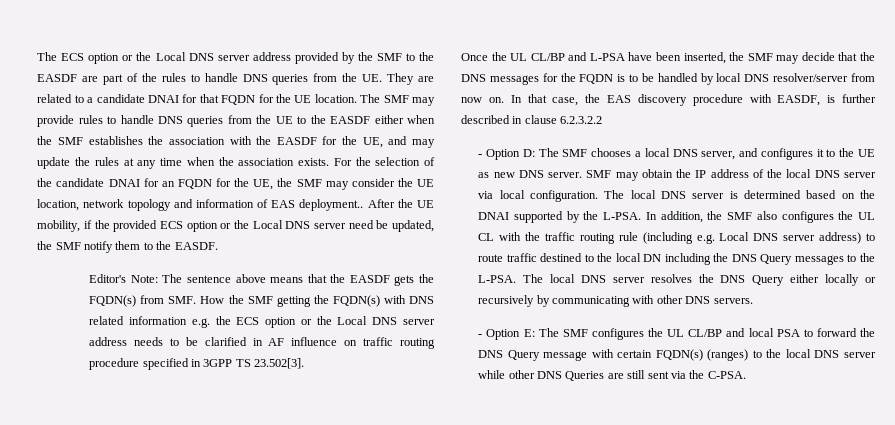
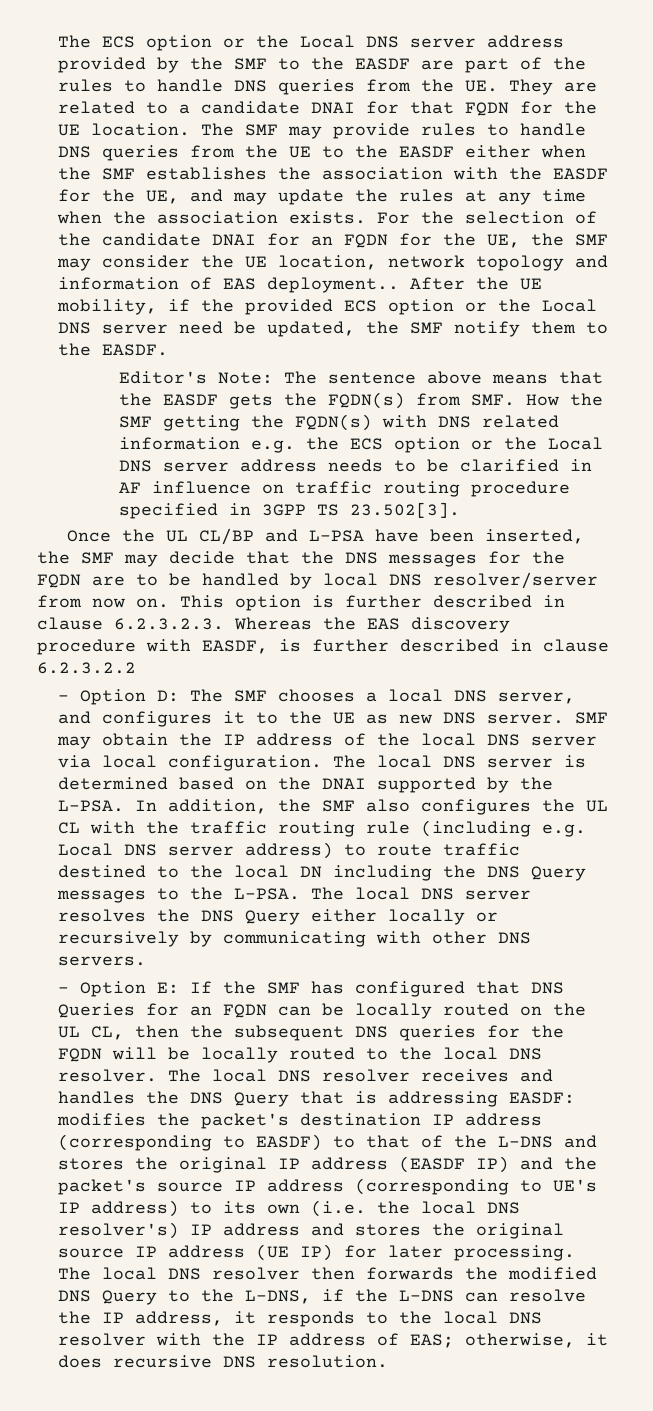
[617,74,626,82] is -> [92,576,125,586] are
[510,94,579,106] In that case, -> [180,595,565,611] [37,617,312,630] This option is further described in clause 6.2.3.2.3. Whereas
[538,328,875,340] [478,349,876,361] [478,370,746,381] The SMF configures the UL CL/BP and local PSA to forward the DNS Query message with certain FQDN(s) (ranges) to the local DNS server while other DNS Queries are still sent via the C-PSA. -> [189,981,564,997] [57,1003,586,1019] [57,1025,564,1041] [57,1047,542,1063] [57,1069,553,1082] [57,1091,575,1107] [56,1113,542,1129] [57,1134,597,1151] [57,1156,597,1173] [57,1178,597,1195] [57,1200,520,1217] [57,1222,564,1239] [57,1244,575,1261] [57,1267,597,1280] [57,1289,586,1305] [57,1311,542,1327] [57,1333,608,1348] [57,1355,388,1368] If the SMF has configured that DNS Queries for an FQDN can be locally routed on the UL CL, then the subsequent DNS queries for the FQDN will be locally routed to the local DNS resolver. The local DNS resolver receives and handles the DNS Query that is addressing EASDF: modifies the packet's destination IP address (corresponding to EASDF) to that of the L-DNS and stores the original IP address (EASDF IP) and the packet's source IP address (corresponding to UE's IP address) to its own (i.e. the local DNS resolver's) IP address and stores the original source IP address (UE IP) for later processing. The local DNS resolver then forwards the modified DNS Query to the L-DNS, if the L-DNS can resolve the IP address, it responds to the local DNS resolver with the IP address of EAS; otherwise, it does recursive DNS resolution.

